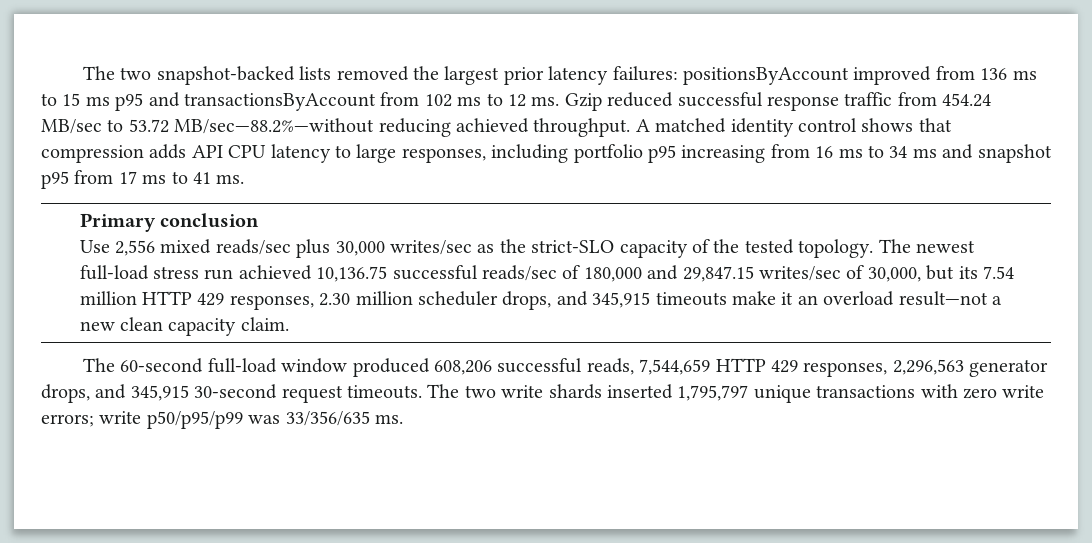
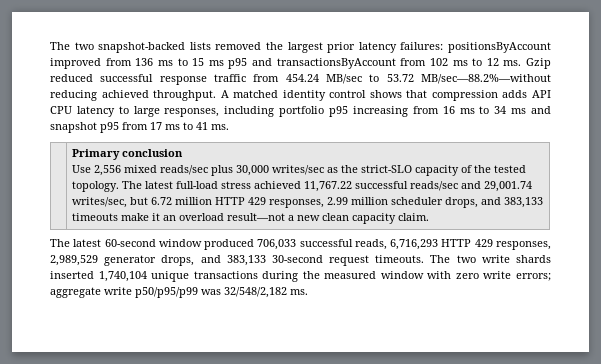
[916,240,976,253] newest -> [144,181,173,189] latest
[204,265,1015,282] run achieved 10,136.75 successful reads/sec of 180,000 and 29,847.15 writes/sec of 30,000, but its 7.54 -> [253,181,532,192] [71,197,172,208] achieved 11,767.22 successful reads/sec and 29,001.74 writes/sec, but 6.72
[319,293,351,306] 2.30 -> [326,197,348,205] 2.99
[592,292,651,308] 345,915 -> [503,197,543,208] 383,133
[120,358,277,373] 60-second full-load -> [73,239,156,247] latest 60-second
[434,360,493,375] 608,206 -> [257,239,297,250] 706,033
[639,358,964,377] 7,544,659 HTTP 429 responses, 2,296,563 -> [390,239,551,250] [50,255,98,266] 6,716,293 HTTP 429 responses, 2,989,529
[130,385,189,401] 345,915 -> [226,255,266,266] 383,133
[677,385,749,401] 1,795,797 -> [98,271,147,282] 1,740,104
(916, 391) none -> [262,271,424,282] during the measured window
(94, 420) none -> [50,287,101,298] aggregate
[285,411,370,426] 33/356/635 -> [224,287,287,298] 32/548/2,182

